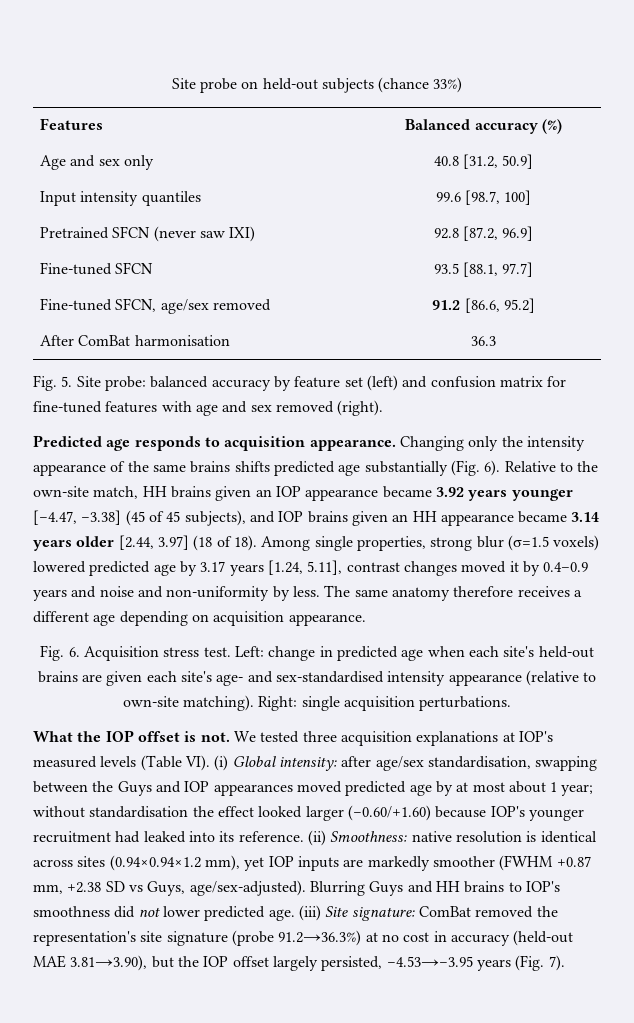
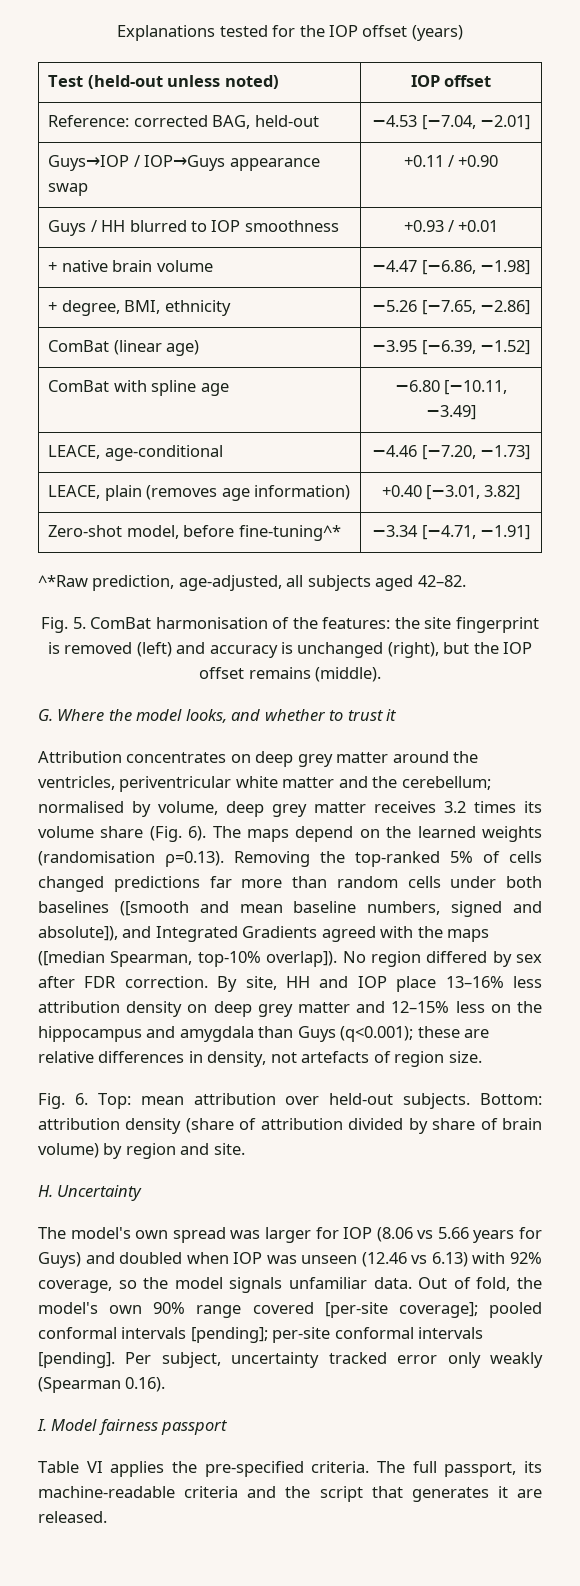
[171,77,463,93] [39,118,103,130] [405,119,562,134] [39,155,154,170] [433,154,534,169] [39,191,201,206] [435,190,532,205] [39,226,256,242] [433,226,534,241] [39,262,154,275] [433,262,534,277] [39,298,271,314] [432,298,535,313] [39,335,230,346] [470,336,496,346] [33,375,567,391] [33,400,384,416] [33,435,585,451] [33,460,599,476] [33,486,573,501] [33,510,600,526] [33,535,600,551] [33,560,589,576] [33,585,582,601] [33,611,366,626] [40,645,594,661] [37,670,597,686] [122,695,512,711] [33,730,553,746] [33,755,598,771] [33,781,594,796] [33,805,584,821] [33,830,597,846] [33,855,591,871] [33,880,560,896] [33,905,558,921] [33,930,574,946] [33,955,565,971] Site probe on held-out subjects (chance 33%) // Features | Balanced accuracy (%) // Age and sex only | 40.8 [31.2, 50.9] // Input intensity quantiles | 99.6 [98.7, 100] // Pretrained SFCN (never saw IXI) | 92.8 [87.2, 96.9] // Fine-tuned SFCN | 93.5 [88.1, 97.7] // Fine-tuned SFCN, age/sex removed | 91.2 [86.6, 95.2] // After ComBat harmonisation | 36.3 // Fig. 5. Site probe: balanced accuracy by feature set (left) and confusion matrix for fine-tuned features with age and sex removed (right). // Predicted age responds to acquisition appearance. Changing only the intensity appearance of the same brains shifts predicted age substantially (Fig. 6). Relative to the own-site match, HH brains given an IOP appearance became 3.92 years younger [−4.47, −3.38] (45 of 45 subjects), and IOP brains given an HH appearance became 3.14 years older [2.44, 3.97] (18 of 18). Among single properties, strong blur (σ=1.5 voxels) lowered predicted age by 3.17 years [1.24, 5.11], contrast changes moved it by 0.4–0.9 years and noise and non-uniformity by less. The same anatomy therefore receives a different age depending on acquisition appearance. // Fig. 6. Acquisition stress test. Left: change in predicted age when each site's held-out brains are given each site's age- and sex-standardised intensity appearance (relative to own-site matching). Right: single acquisition perturbations. // What the IOP offset is not. We tested three acquisition explanations at IOP's measured levels (Table VI). (i) Global intensity: after age/sex standardisation, swapping between the Guys and IOP appearances moved predicted age by at most about 1 year; without standardisation the effect looked larger (−0.60/+1.60) because IOP's younger recruitment had leaked into its reference. (ii) Smoothness: native resolution is identical across sites (0.94×0.94×1.2 mm), yet IOP inputs are markedly smoother (FWHM +0.87 mm, +2.38 SD vs Guys, age/sex-adjusted). Blurring Guys and HH brains to IOP's smoothness did not lower predicted age. (iii) Site signature: ComBat removed the representation's site signature (probe 91.2→36.3%) at no cost in accuracy (held-out MAE 3.81→3.90), but the IOP offset largely persisted, −4.53→−3.95 years (Fig. 7). -> [117,25,463,41] [48,75,279,89] [410,75,492,87] [48,115,319,129] [372,115,530,130] [48,155,320,171] [48,183,89,196] [403,155,499,167] [48,220,339,236] [403,220,499,232] [48,260,213,272] [372,260,530,275] [48,300,231,316] [372,300,530,315] [48,340,200,356] [372,340,530,355] [48,380,229,396] [394,380,508,395] [426,405,476,420] [48,445,223,461] [372,445,530,460] [48,485,351,501] [381,485,521,500] [48,525,341,541] [372,525,530,540] [38,575,466,591] [41,617,539,633] [47,642,533,658] [199,667,381,682] [38,709,397,723] [38,751,479,767] [38,776,491,792] [38,801,542,817] [38,826,542,842] [38,851,542,867] [38,876,542,892] [38,901,542,917] [38,926,490,942] [38,951,542,967] [38,976,542,992] [38,1001,542,1017] [38,1026,490,1042] [38,1051,482,1067] [38,1093,542,1109] [38,1118,543,1134] [38,1143,245,1159] [38,1185,143,1201] [38,1227,542,1243] [38,1252,542,1268] [38,1277,543,1293] [38,1302,542,1318] [38,1327,484,1343] [38,1352,543,1368] [38,1377,166,1393] [37,1419,228,1435] [38,1461,542,1477] [38,1486,542,1502] [38,1511,107,1523] Explanations tested for the IOP offset (years) // Test (held-out unless noted) | IOP offset // Reference: corrected BAG, held-out | −4.53 [−7.04, −2.01] // Guys→IOP / IOP→Guys appearance swap | +0.11 / +0.90 // Guys / HH blurred to IOP smoothness | +0.93 / +0.01 // + native brain volume | −4.47 [−6.86, −1.98] // + degree, BMI, ethnicity | −5.26 [−7.65, −2.86] // ComBat (linear age) | −3.95 [−6.39, −1.52] // ComBat with spline age | −6.80 [−10.11, −3.49] // LEACE, age-conditional | −4.46 [−7.20, −1.73] // LEACE, plain (removes age information) | +0.40 [−3.01, 3.82] // Zero-shot model, before fine-tuning^* | −3.34 [−4.71, −1.91] // ^*Raw prediction, age-adjusted, all subjects aged 42–82. // Fig. 5. ComBat harmonisation of the features: the site fingerprint is removed (left) and accuracy is unchanged (right), but the IOP offset remains (middle). // G. Where the model looks, and whether to trust it // Attribution concentrates on deep grey matter around the ventricles, periventricular white matter and the cerebellum; normalised by volume, deep grey matter receives 3.2 times its volume share (Fig. 6). The maps depend on the learned weights (randomisation ρ=0.13). Removing the top-ranked 5% of cells changed predictions far more than random cells under both baselines ([smooth and mean baseline numbers, signed and absolute]), and Integrated Gradients agreed with the maps ([median Spearman, top-10% overlap]). No region differed by sex after FDR correction. By site, HH and IOP place 13–16% less attribution density on deep grey matter and 12–15% less on the hippocampus and amygdala than Guys (q<0.001); these are relative differences in density, not artefacts of region size. // Fig. 6. Top: mean attribution over held-out subjects. Bottom: attribution density (share of attribution divided by share of brain volume) by region and site. // H. Uncertainty // The model's own spread was larger for IOP (8.06 vs 5.66 years for Guys) and doubled when IOP was unseen (12.46 vs 6.13) with 92% coverage, so the model signals unfamiliar data. Out of fold, the model's own 90% range covered [per-site coverage]; pooled conformal intervals [pending]; per-site conformal intervals [pending]. Per subject, uncertainty tracked error only weakly (Spearman 0.16). // I. Model fairness passport // Table VI applies the pre-specified criteria. The full passport, its machine-readable criteria and the script that generates it are released.

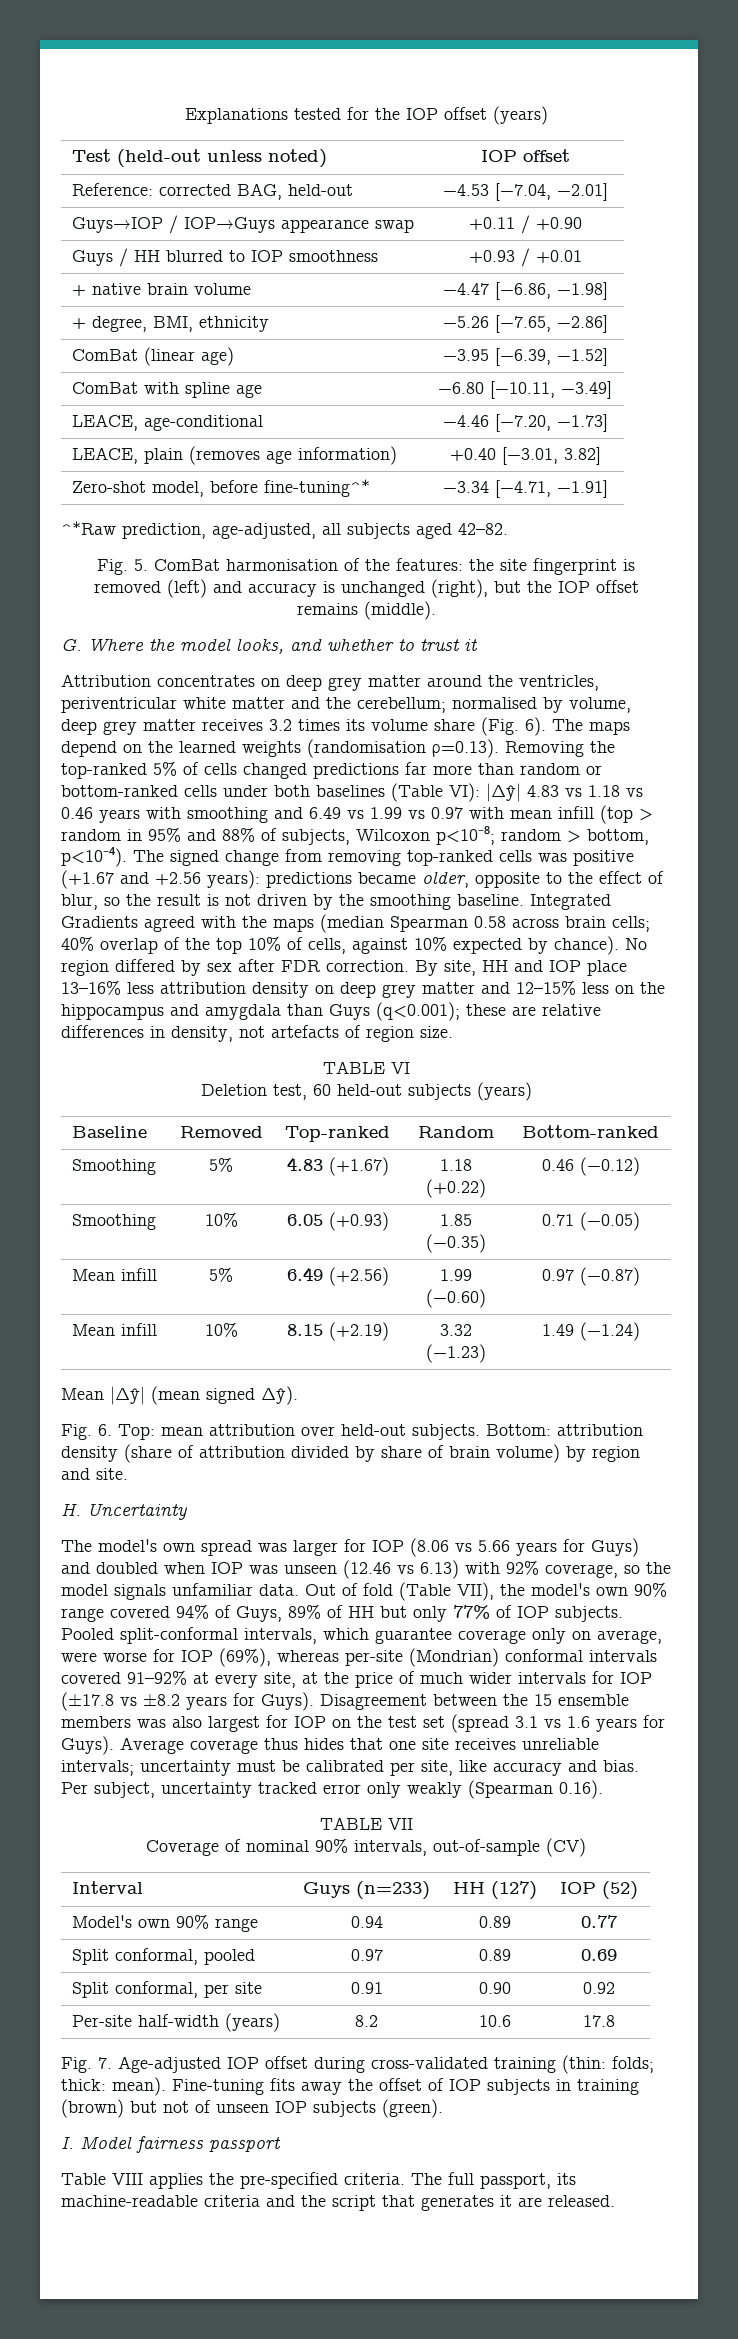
(398, 882) none -> [586,765,602,775] [61,785,178,797] or bottom-ranked
[119,901,542,917] [38,926,152,941] ([smooth and mean baseline numbers, signed and absolute]), and -> [391,783,643,802] [61,805,653,824] [61,826,649,845] [61,847,634,867] [61,870,664,889] [61,894,524,910] (Table VI): |Δŷ| 4.83 vs 1.18 vs 0.46 years with smoothing and 6.49 vs 1.99 vs 0.97 with mean infill (top > random in 95% and 88% of subjects, Wilcoxon p<10⁻⁸; random > bottom, p<10⁻⁴). The signed change from removing top-ranked cells was positive (+1.67 and +2.56 years): predictions became older, opposite to the effect of blur, so the result is not driven by the smoothing baseline.
[38,951,338,967] ([median Spearman, top-10% overlap]). -> [320,914,650,933] [61,936,619,955] (median Spearman 0.58 across brain cells; 40% overlap of the top 10% of cells, against 10% expected by chance).
(482, 1057) none -> [322,1061,410,1074] [200,1082,532,1101] [71,1126,147,1138] [179,1126,263,1138] [285,1126,390,1142] [418,1126,494,1138] [522,1125,659,1138] [71,1159,156,1175] [209,1157,233,1172] [286,1157,389,1176] [440,1159,472,1171] [426,1179,486,1198] [541,1157,640,1176] [71,1214,156,1230] [204,1212,238,1227] [286,1212,389,1231] [440,1214,472,1226] [426,1234,486,1253] [541,1212,640,1231] [71,1268,157,1281] [209,1267,233,1282] [286,1267,389,1286] [440,1269,472,1281] [426,1289,486,1308] [541,1267,640,1286] [71,1323,157,1336] [204,1322,238,1337] [286,1322,389,1341] [440,1324,472,1336] [426,1344,486,1363] [541,1322,640,1341] [61,1386,298,1405] // TABLE VI // Deletion test, 60 held-out subjects (years) // Baseline | Removed | Top-ranked | Random | Bottom-ranked // Smoothing | 5% | 4.83 (+1.67) | 1.18 (+0.22) | 0.46 (−0.12) // Smoothing | 10% | 6.05 (+0.93) | 1.85 (−0.35) | 0.71 (−0.05) // Mean infill | 5% | 6.49 (+2.56) | 1.99 (−0.60) | 0.97 (−0.87) // Mean infill | 10% | 8.15 (+2.19) | 3.32 (−1.23) | 1.49 (−1.24) // Mean |Δŷ| (mean signed Δŷ).
[476,1277,511,1291] fold, -> [363,1582,494,1601] fold (Table VII),
[324,1302,542,1318] [38,1327,484,1343] [38,1352,115,1368] [per-site coverage]; pooled conformal intervals [pending]; per-site conformal intervals [pending]. -> [176,1604,623,1622] [61,1627,662,1644] [61,1648,657,1667] [61,1670,652,1688] [61,1692,629,1711] [61,1714,665,1733] [61,1736,599,1755] [61,1760,639,1776] 94% of Guys, 89% of HH but only 77% of IOP subjects. Pooled split-conformal intervals, which guarantee coverage only on average, were worse for IOP (69%), whereas per-site (Mondrian) conformal intervals covered 91–92% at every site, at the price of much wider intervals for IOP (±17.8 vs ±8.2 years for Guys). Disagreement between the 15 ensemble members was also largest for IOP on the test set (spread 3.1 vs 1.6 years for Guys). Average coverage thus hides that one site receives unreliable intervals; uncertainty must be calibrated per site, like accuracy and bias.
(166, 1384) none -> [319,1817,413,1830] [146,1838,586,1857] [71,1881,143,1894] [303,1881,430,1900] [453,1881,537,1900] [560,1881,638,1900] [71,1914,258,1932] [350,1916,383,1928] [479,1916,511,1928] [581,1915,618,1928] [71,1948,255,1965] [350,1949,383,1961] [479,1949,511,1961] [581,1949,617,1961] [71,1981,262,1998] [350,1982,383,1994] [479,1982,511,1994] [583,1982,615,1994] [71,2013,280,2032] [355,2015,378,2027] [479,2015,511,2027] [583,2015,615,2027] [61,2055,654,2074] [61,2077,639,2096] [61,2099,443,2118] // TABLE VII // Coverage of nominal 90% intervals, out-of-sample (CV) // Interval | Guys (n=233) | HH (127) | IOP (52) // Model's own 90% range | 0.94 | 0.89 | 0.77 // Split conformal, pooled | 0.97 | 0.89 | 0.69 // Split conformal, per site | 0.91 | 0.90 | 0.92 // Per-site half-width (years) | 8.2 | 10.6 | 17.8 // Fig. 7. Age-adjusted IOP offset during cross-validated training (thin: folds; thick: mean). Fine-tuning fits away the offset of IOP subjects in training (brown) but not of unseen IOP subjects (green).
[86,1461,103,1473] VI -> [112,2173,143,2185] VIII

